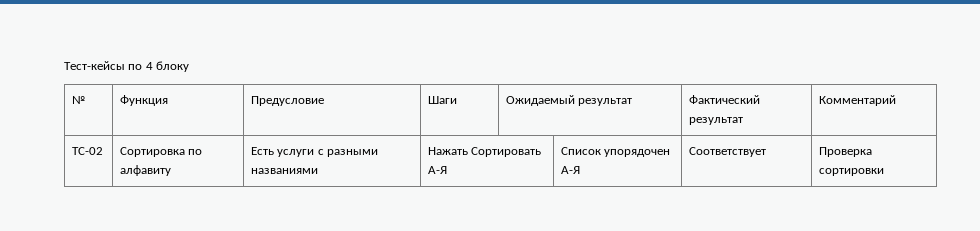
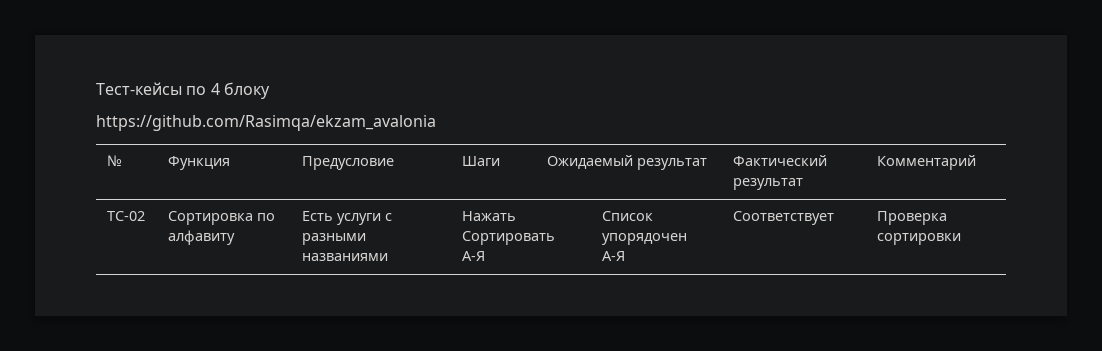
(190, 66) none -> [96,115,436,131] // https://github.com/Rasimqa/ekzam_avalonia

